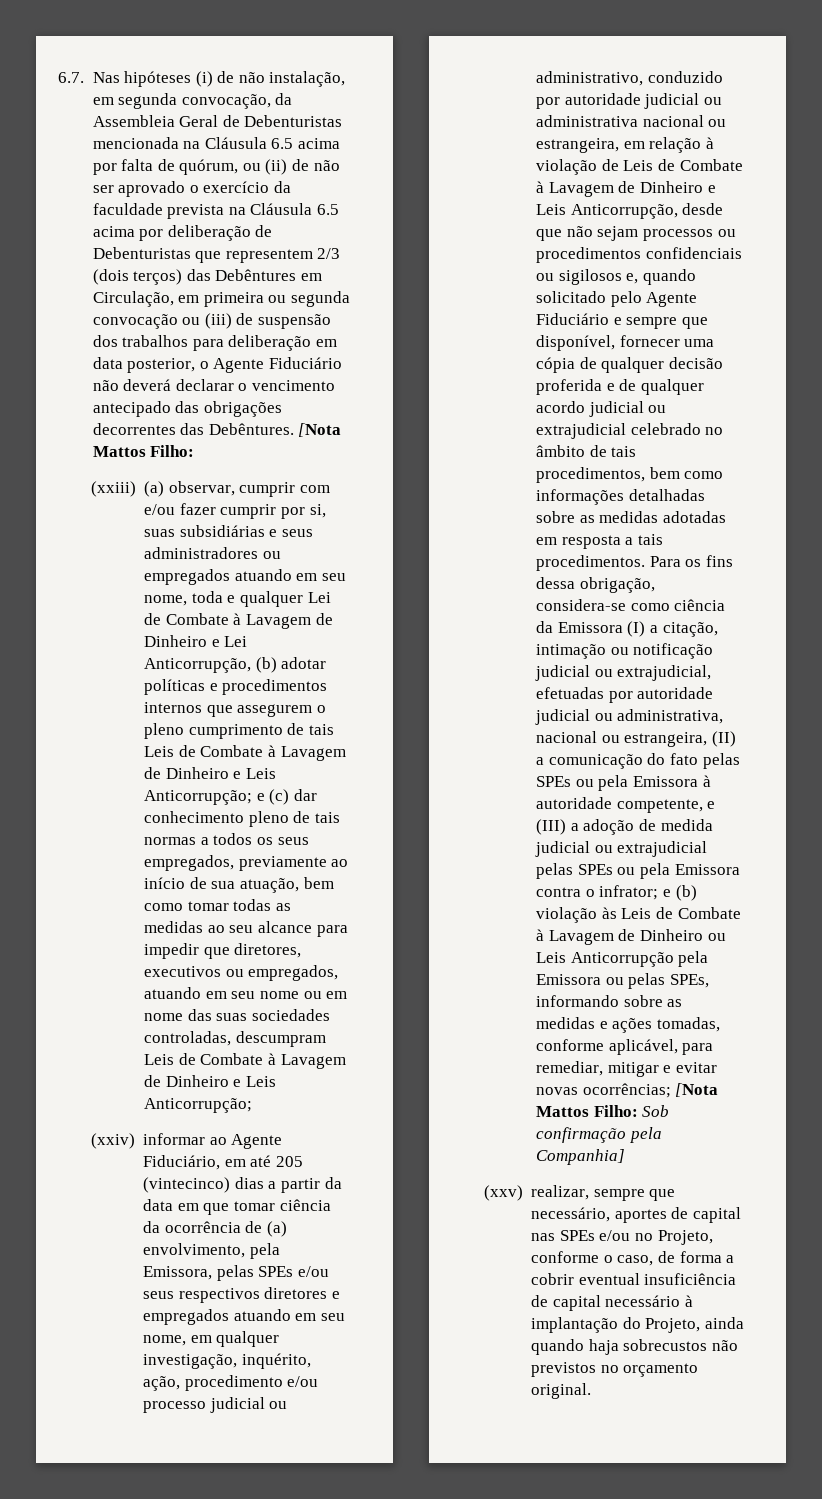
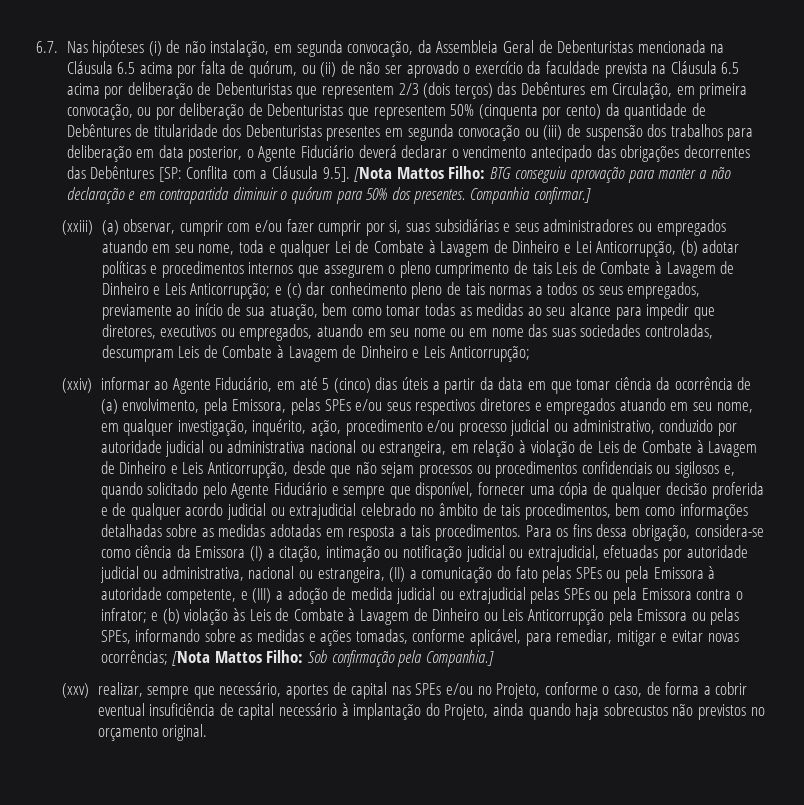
[268,295,287,303] ou -> [66,103,706,120] [66,124,404,141] convocação, ou por deliberação de Debenturistas que representem 50% (cinquenta por cento) da quantidade de Debêntures de titularidade dos Debenturistas presentes em
[92,380,119,391] não -> (355, 151) none
[208,423,342,437] [92,445,195,457] Debêntures. [Nota Mattos Filho: -> [90,166,731,183] [66,187,591,204] Debêntures [SP: Conflita com a Cláusula 9.5]. [Nota Mattos Filho: BTG conseguiu aprovação para manter a não declaração e em contrapartida diminuir o quórum para 50% dos presentes. Companhia confirmar.]
[275,1156,303,1167] [143,1177,264,1193] 205 (vintecinco) dias -> [322,377,428,393] 5 (cinco) dias úteis
[536,1149,626,1165] Companhia] -> [425,650,494,667] Companhia.]

